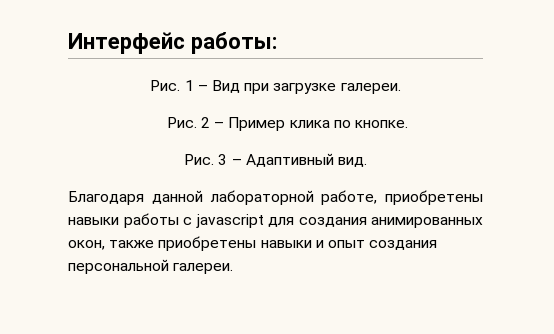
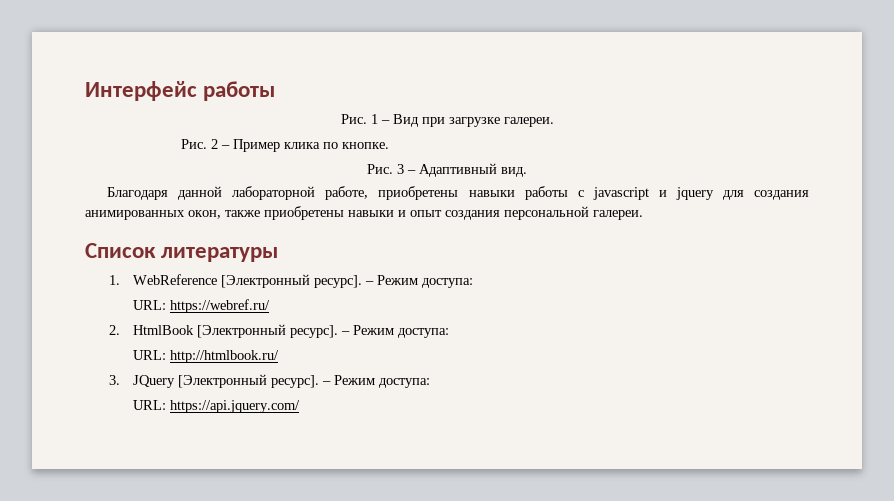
[190,32,277,54] работы: -> [203,81,276,101] работы
(264, 221) none -> [658,187,714,200] и jquery
(234, 268) none -> [85,243,279,262] [109,274,474,288] [133,299,271,313] [109,324,450,338] [133,350,280,363] [109,374,431,388] [133,400,301,413] // Список литературы // 1. WebReference [Электронный ресурс]. – Режим доступа: // URL: https://webref.ru/ // 2. HtmlBook [Электронный ресурс]. – Режим доступа: // URL: http://htmlbook.ru/ // 3. JQuery [Электронный ресурс]. – Режим доступа: // URL: https://api.jquery.com/

